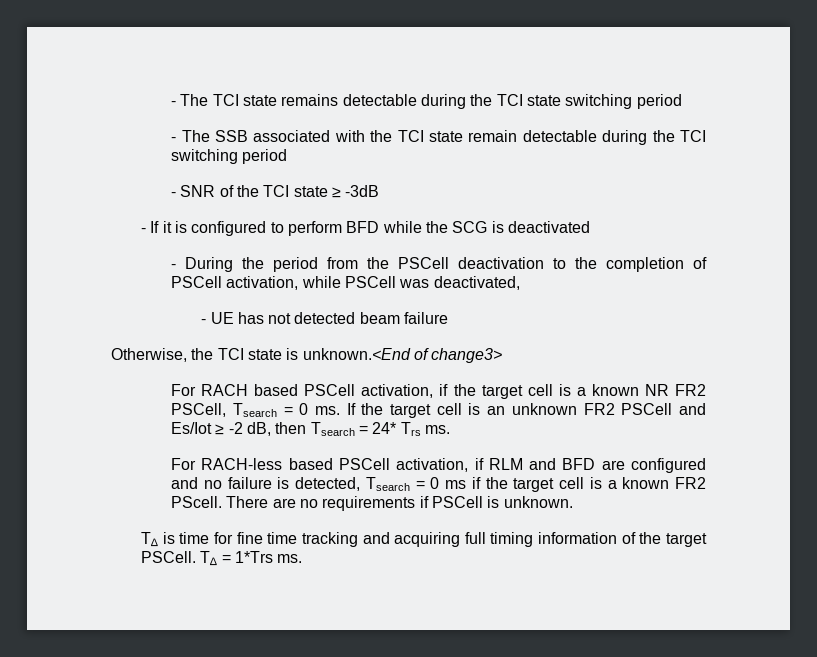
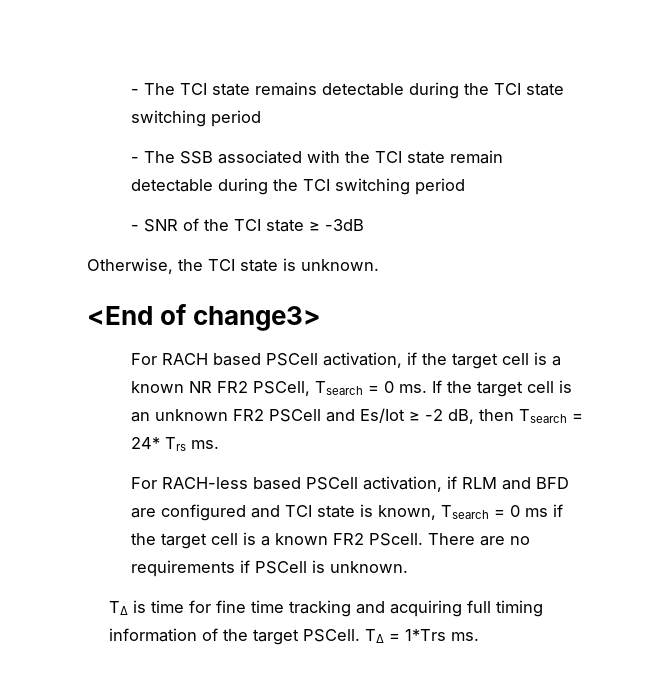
[141,221,590,236] [171,257,708,272] [171,276,520,290] [201,312,449,324] // - If it is configured to perform BFD while the SCG is deactivated // - During the period from the PSCell deactivation to the completion of PSCell activation, while PSCell was deactivated, // - UE has not detected beam failure -> (365, 225) none
[302,348,411,360] unknown.<End -> [301,259,379,271] [87,306,153,325] unknown. // <End
[203,477,361,491] no failure is detected, -> [285,504,437,520] TCI state is known,

